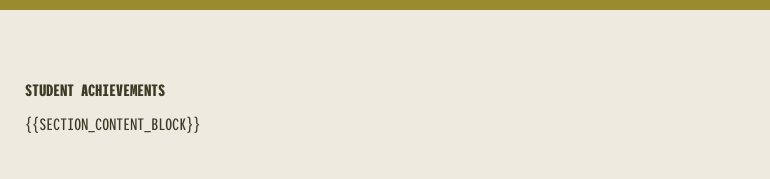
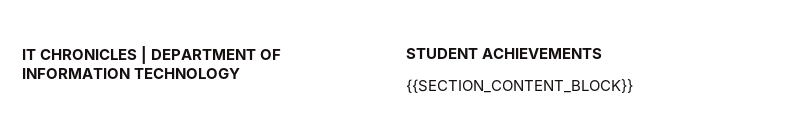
(25, 90) none -> [22,46,282,64] [22,68,241,79] IT CHRONICLES | DEPARTMENT OF INFORMATION TECHNOLOGY //

